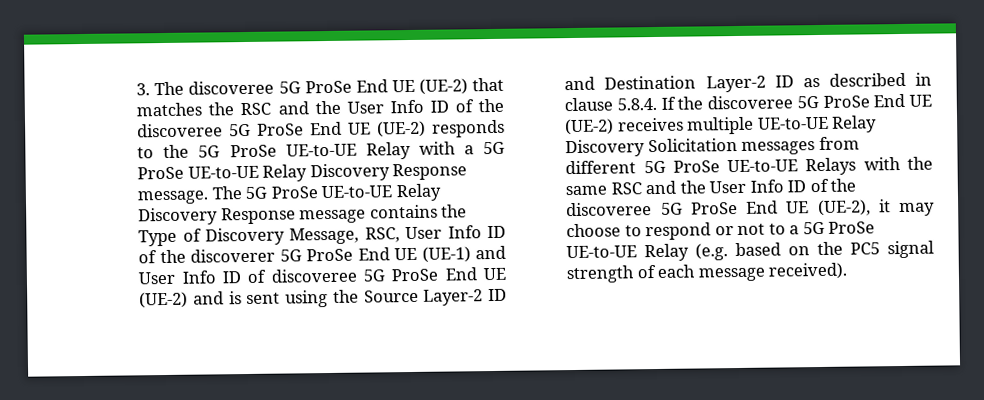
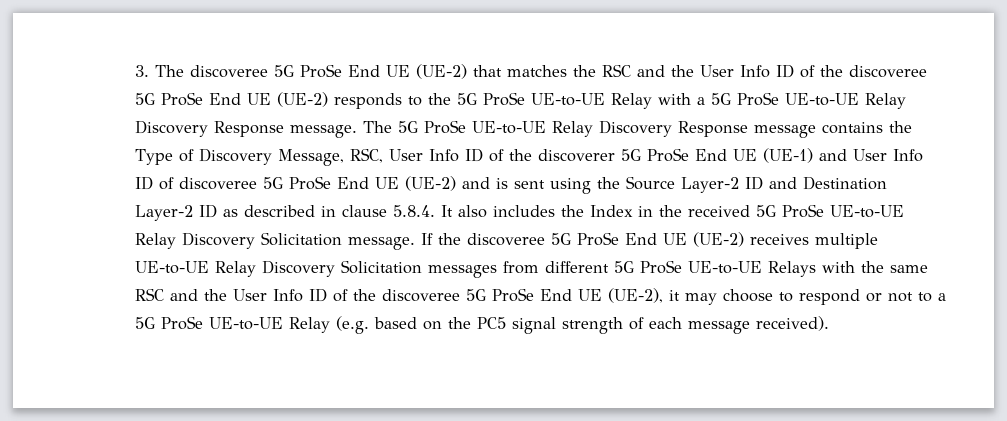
(658, 104) none -> [440,204,904,218] [134,232,415,250] It also includes the Index in the received 5G ProSe UE-to-UE Relay Discovery Solicitation message.

